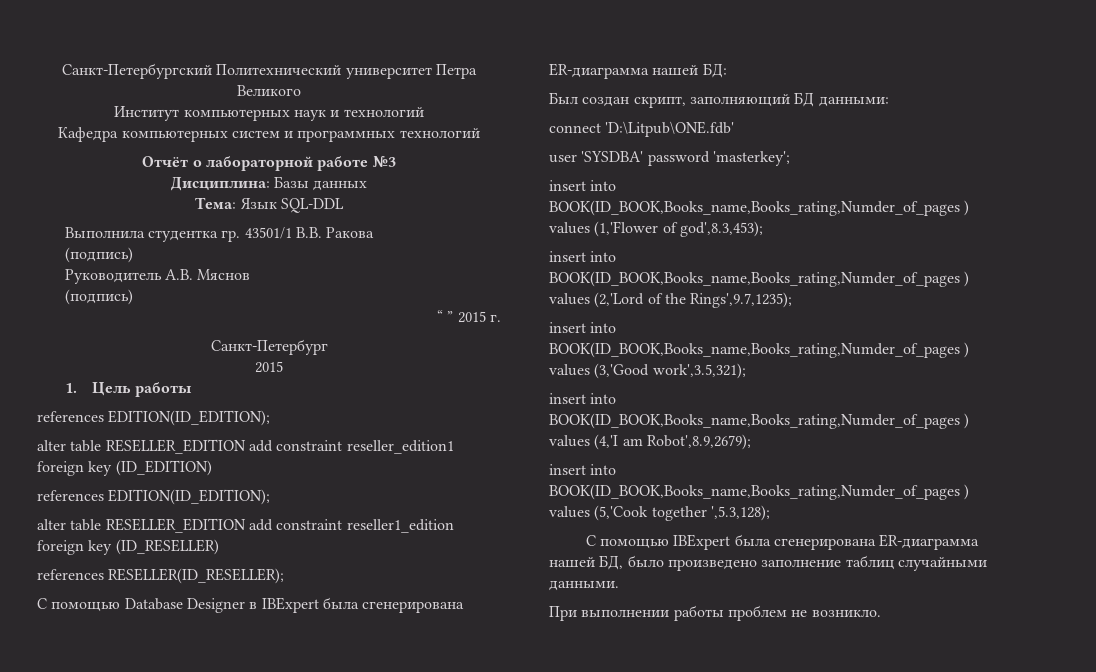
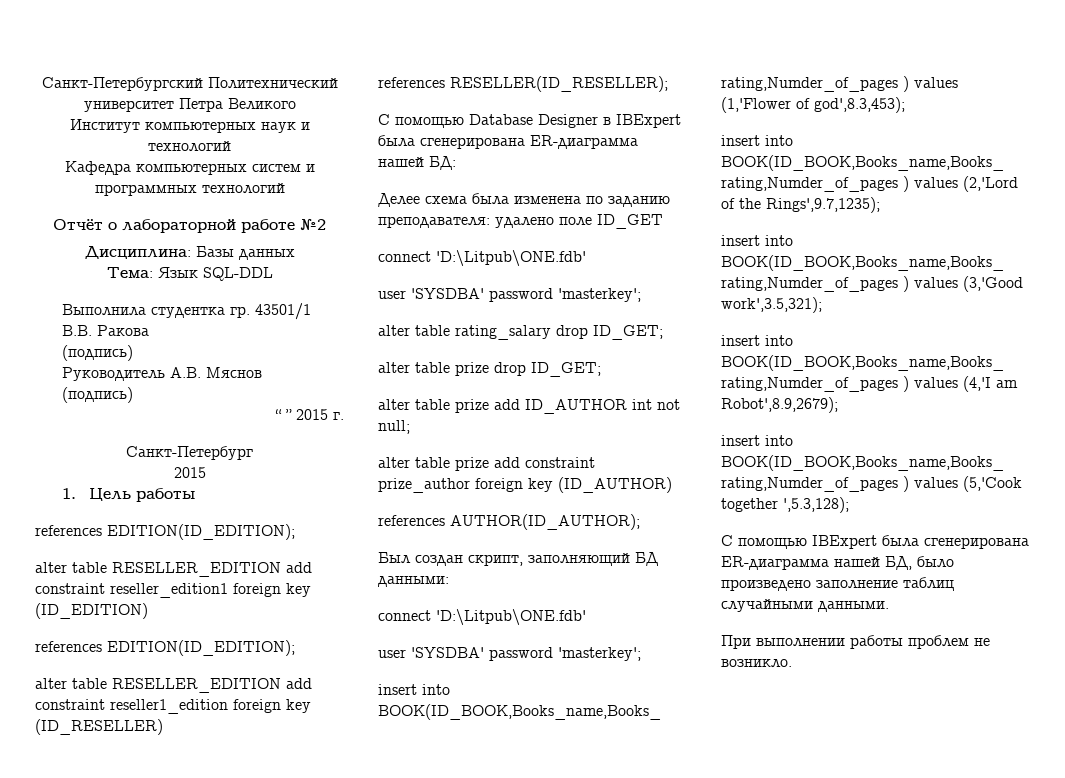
[371,156,396,167] №3 -> [300,218,326,231] №2
(727, 70) none -> [378,193,670,207] [378,214,663,229] [378,250,586,266] [378,288,641,302] [378,325,663,340] [378,362,601,377] [378,399,680,414] [378,420,410,434] [378,457,595,471] [378,477,672,493] [378,514,640,530] // Делее схема была изменена по заданию преподавателя: удалено поле ID_GET // connect 'D:\Litpub\ONE.fdb' // user 'SYSDBA' password 'masterkey'; // alter table rating_salary drop ID_GET; // alter table prize drop ID_GET; // alter table prize add ID_AUTHOR int not null; // alter table prize add constraint prize_author foreign key (ID_AUTHOR) // references AUTHOR(ID_AUTHOR);

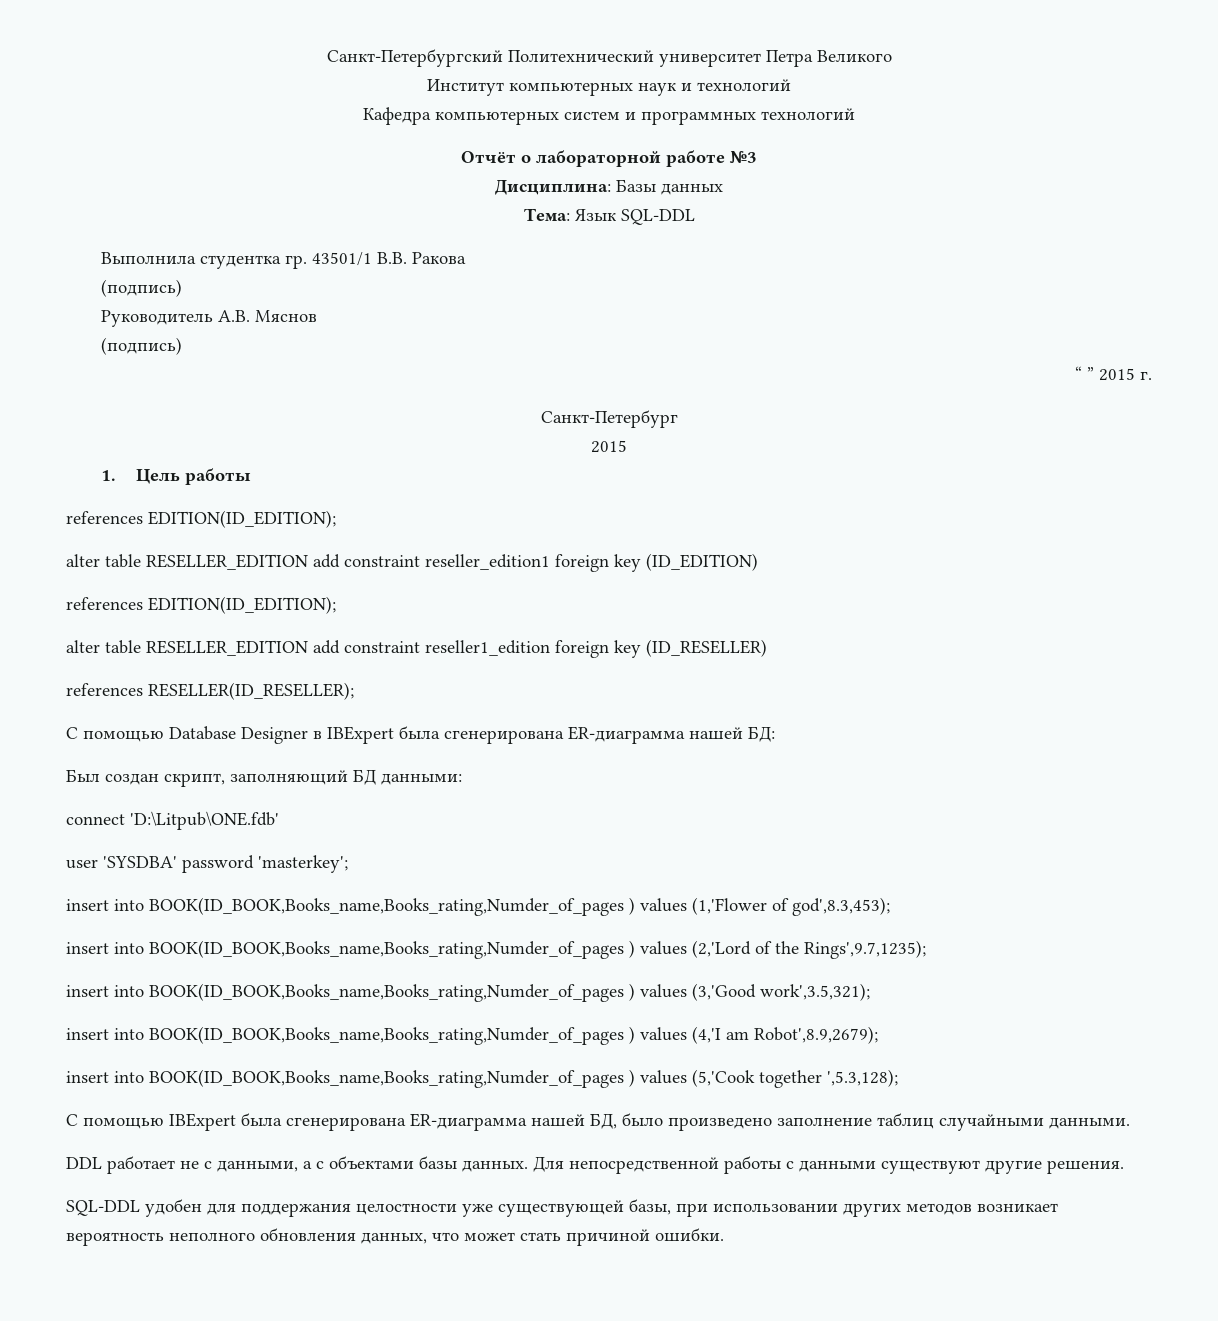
[300,218,326,231] №2 -> [729,151,757,163] №3
[378,193,670,207] [378,214,663,229] [378,250,586,266] [378,288,641,302] [378,325,663,340] [378,362,601,377] [378,399,680,414] [378,420,410,434] [378,457,595,471] [378,477,672,493] [378,514,640,530] // Делее схема была изменена по заданию преподавателя: удалено поле ID_GET // connect 'D:\Litpub\ONE.fdb' // user 'SYSDBA' password 'masterkey'; // alter table rating_salary drop ID_GET; // alter table prize drop ID_GET; // alter table prize add ID_AUTHOR int not null; // alter table prize add constraint prize_author foreign key (ID_AUTHOR) // references AUTHOR(ID_AUTHOR); -> (775, 734) none
[721,635,990,649] [721,659,792,668] При выполнении работы проблем не возникло. -> [66,1156,1124,1174] [66,1199,1058,1217] [66,1228,724,1246] DDL работает не с данными, а с объектами базы данных. Для непосредственной работы с данными существуют другие решения. // SQL-DDL удобен для поддержания целостности уже существующей базы, при использовании других методов возникает вероятность неполного обновления данных, что может стать причиной ошибки.

